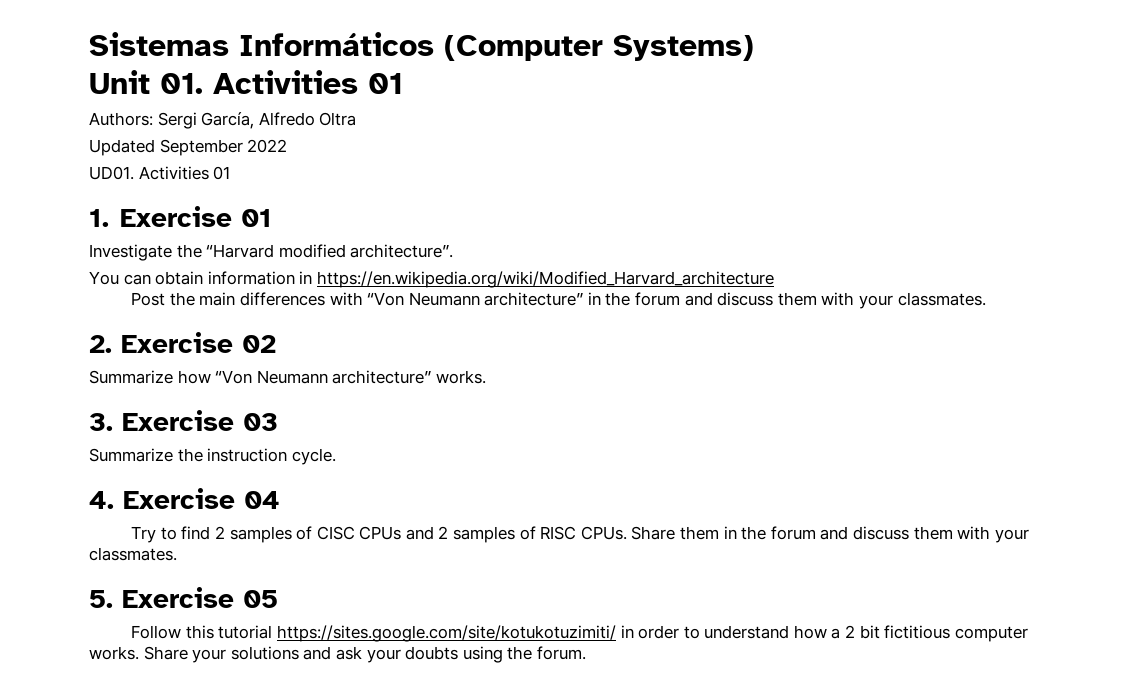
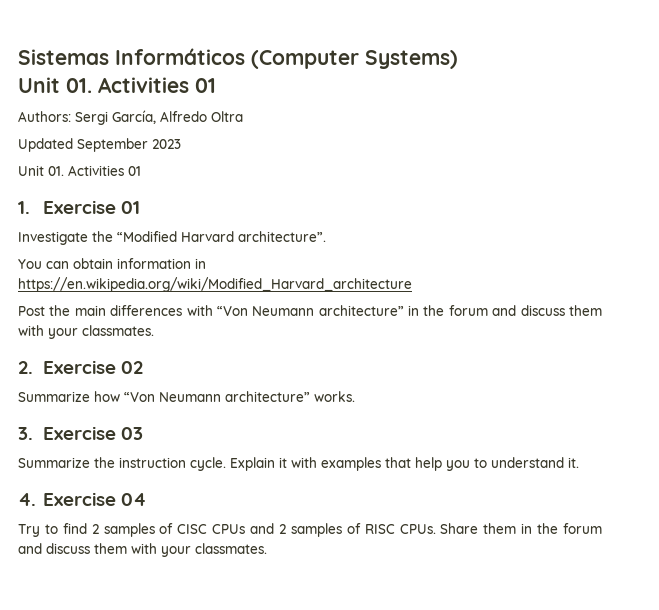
[247,139,288,153] [89,166,134,180] 2022 // UD01. -> [152,139,181,149] [18,165,64,176] 2023 // Unit 01.
[206,244,346,258] “Harvard modified -> [117,231,234,242] “Modified Harvard
(336, 456) none -> [230,457,579,471] Explain it with examples that help you to understand it.
[89,587,278,608] [131,625,1028,642] [89,646,586,663] // 5. Exercise 05 // Follow this tutorial https://sites.google.com/site/kotukotuzimiti/ in order to understand how a 2 bit fictitious computer works. Share your solutions and ask your doubts using the forum. -> (267, 548) none

